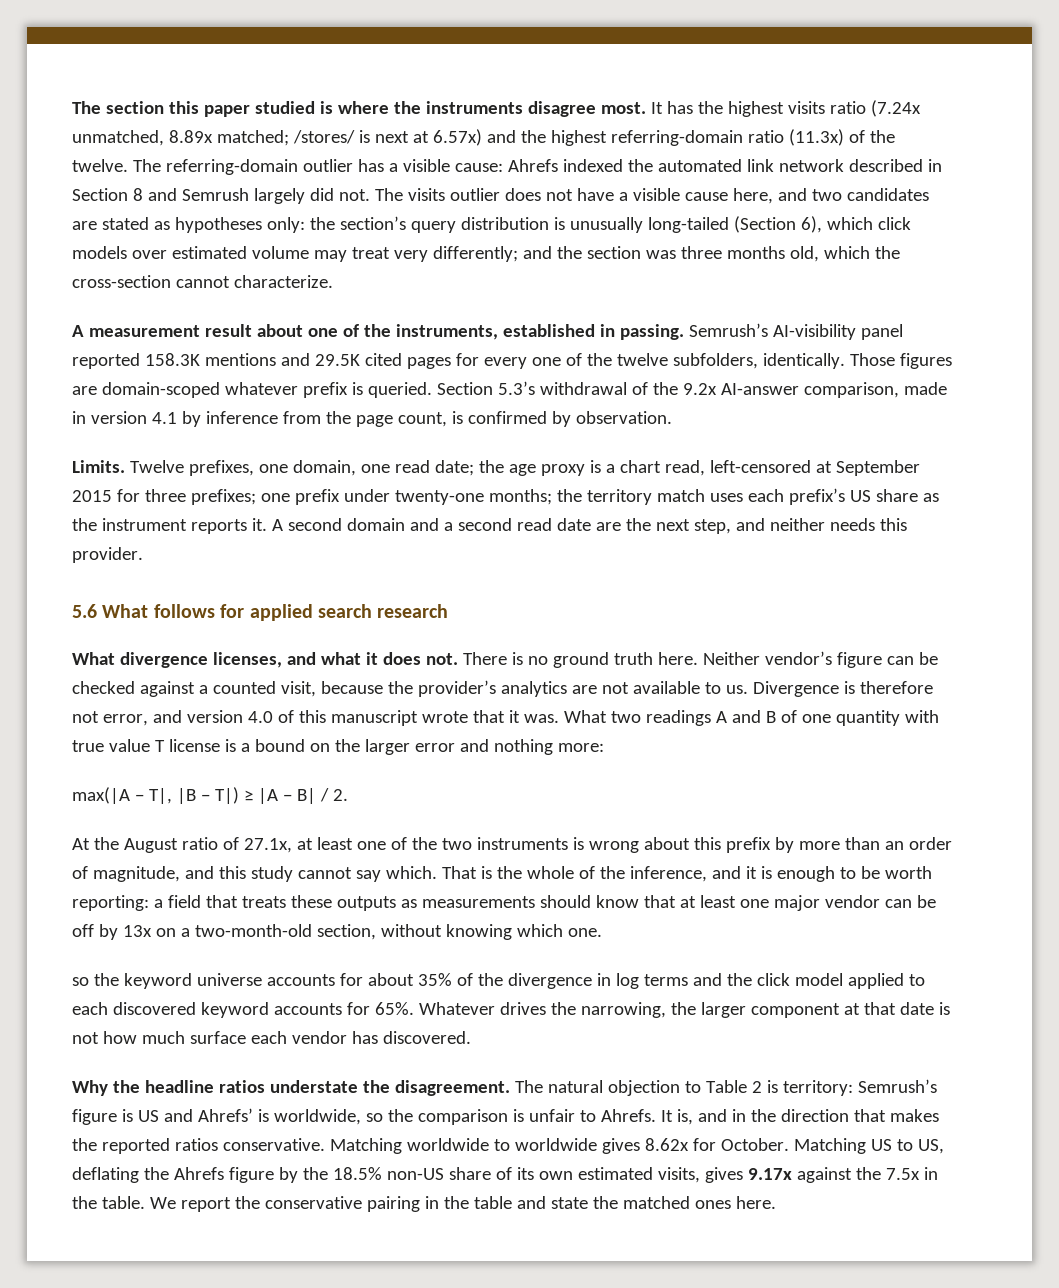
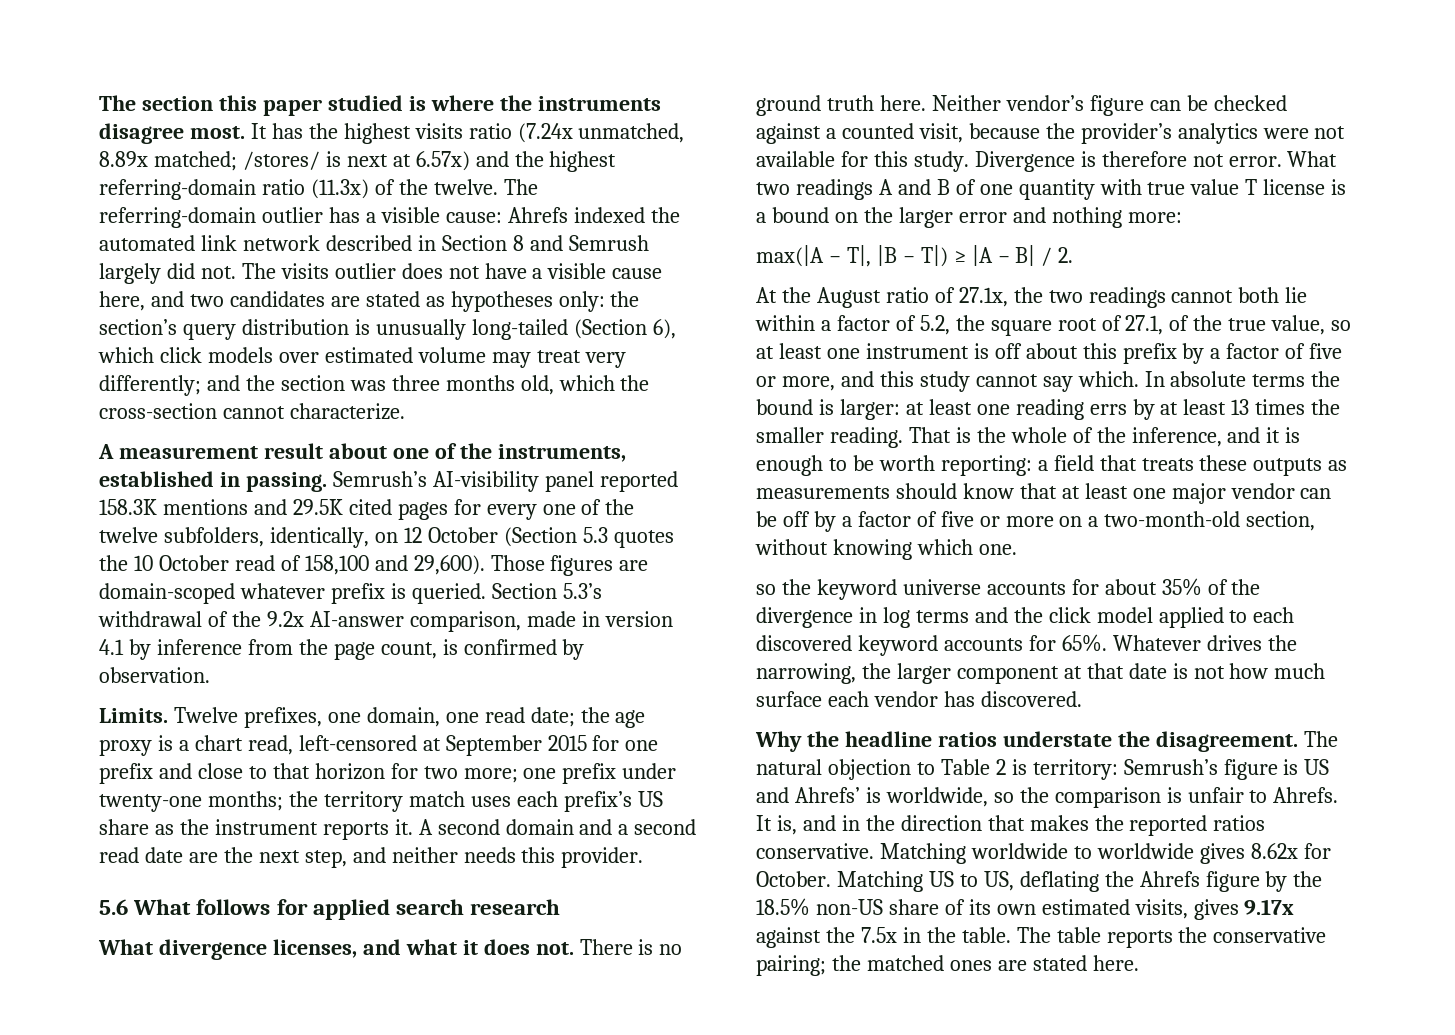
[762,353,845,369] identically. -> [269,527,674,548] [99,555,485,575] identically, on 12 October (Section 5.3 quotes the 10 October read of 158,100 and 29,600).
[144,489,256,505] three prefixes; -> [625,740,659,751] [99,763,518,784] one prefix and close to that horizon for two more;
[571,685,597,694] are -> [1262,128,1309,139] were
[704,682,748,694] to us. -> [840,151,969,172] for this study.
[102,710,559,726] error, and version 4.0 of this manuscript wrote that it was. -> [1228,156,1282,167] error.
[296,837,952,853] [72,866,180,882] at least one of the two instruments is wrong about this prefix by more than an order of magnitude, -> [1013,287,1308,308] [755,315,1352,336] [756,343,1343,364] [756,376,835,391] the two readings cannot both lie within a factor of 5.2, the square root of 27.1, of the true value, so at least one instrument is off about this prefix by a factor of five or more,
(437, 872) none -> [1144,371,1341,387] [756,399,1341,420] [756,427,903,448] In absolute terms the bound is larger: at least one reading errs by at least 13 times the smaller reading.
[122,925,152,937] 13x -> [841,511,1054,527] a factor of five or more
[149,1196,588,1212] We report the conservative pairing in the table and state -> [1016,927,1327,948] [756,955,826,976] The table reports the conservative pairing;
(731, 1204) none -> [997,955,1087,971] are stated

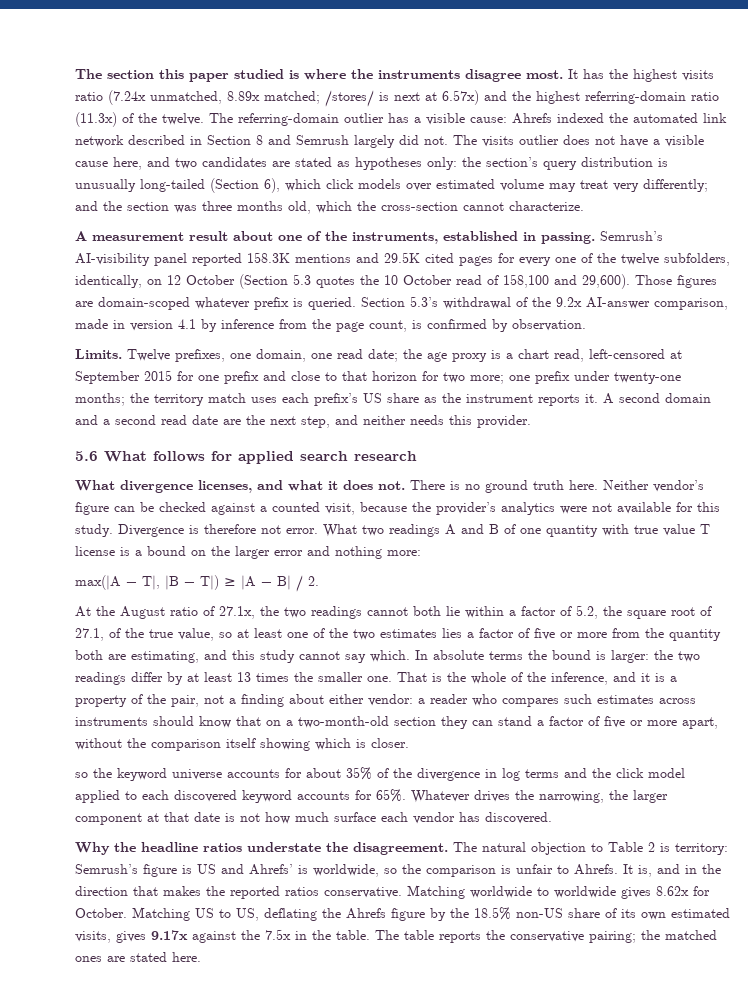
[865,343,1343,364] [756,376,835,391] instrument is off about this prefix by a factor of five or more, -> [313,628,721,641] [75,650,199,663] of the two estimates lies a factor of five or more from the quantity both are estimating,
[905,399,1127,420] at least one reading errs -> [654,650,700,662] [75,672,163,685] the two readings differ
[829,427,903,448] reading. -> [367,676,392,682] one.
[756,455,1348,476] [756,483,1332,504] [756,511,1316,532] [755,539,1017,560] enough to be worth reporting: a field that treats these outputs as measurements should know that at least one major vendor can be off by a factor of five or more on a two-month-old section, without knowing which one. -> [670,676,677,682] [75,694,696,707] [75,716,718,729] [75,738,409,751] a property of the pair, not a finding about either vendor: a reader who compares such estimates across instruments should know that on a two-month-old section they can stand a factor of five or more apart, without the comparison itself showing which is closer.

